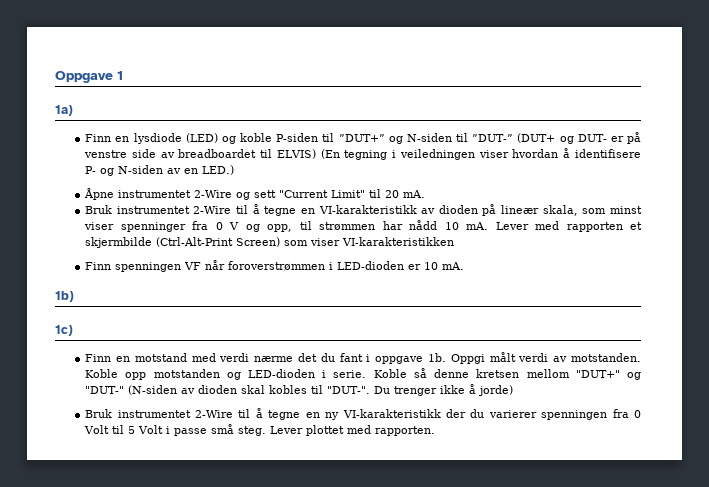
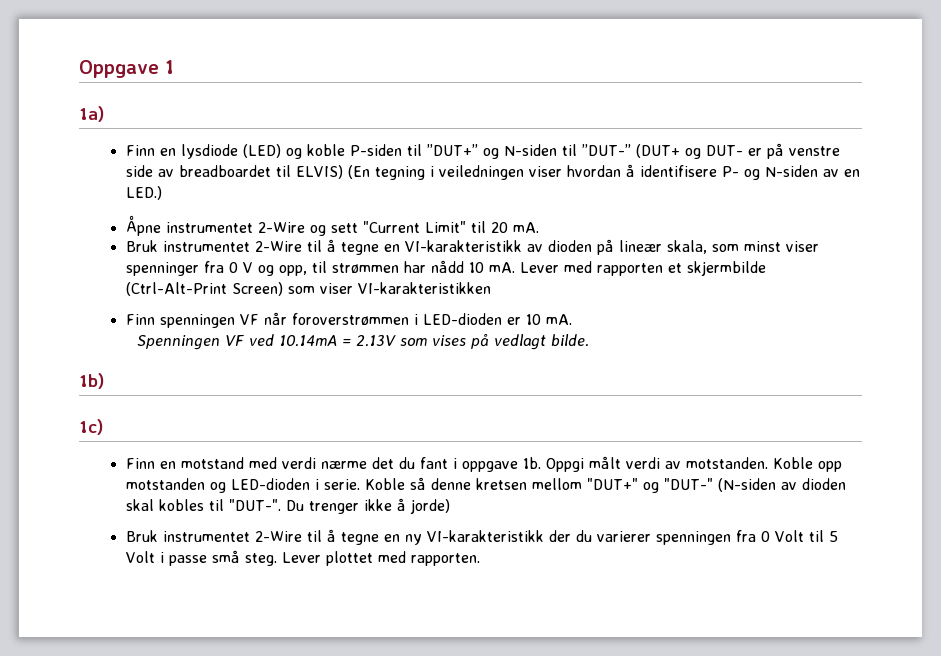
(465, 266) none -> [137,334,590,350] // Spenningen VF ved 10.14mA = 2.13V som vises på vedlagt bilde.

